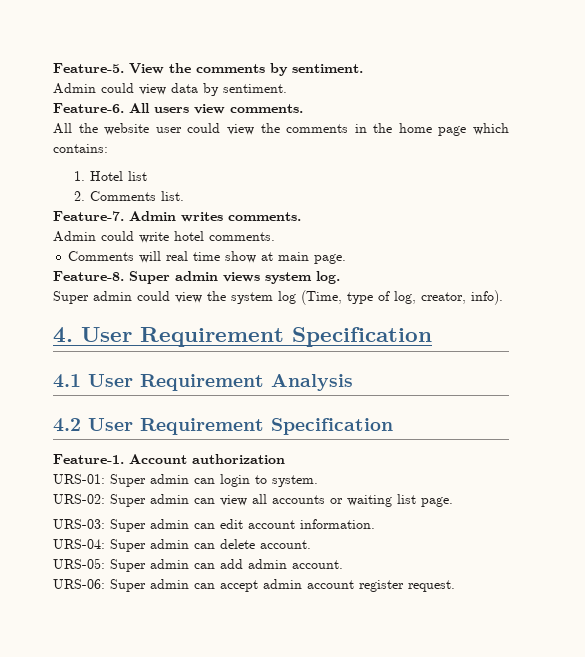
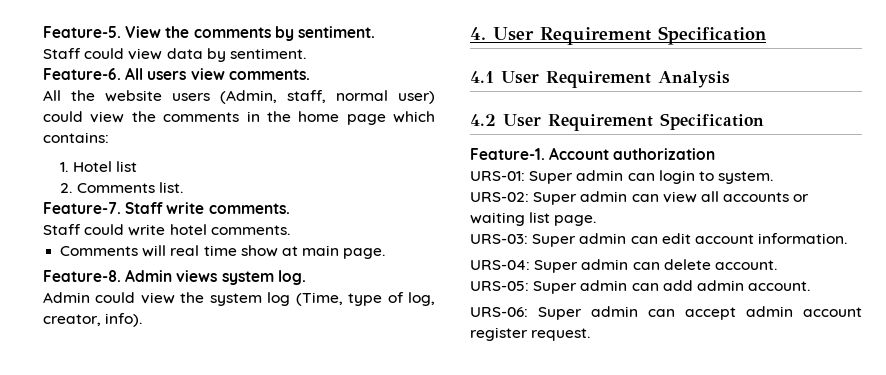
[53,83,96,94] Admin -> [43,48,81,59] Staff
[155,127,182,133] user -> [172,90,435,104] users (Admin, staff, normal user)
[129,211,301,222] [53,231,96,242] Admin writes comments. // Admin -> [125,202,290,214] [43,224,81,235] Staff write comments. // Staff
[129,271,218,284] Super admin -> [125,269,173,282] Admin
[53,291,132,304] Super admin -> [43,292,90,303] Admin

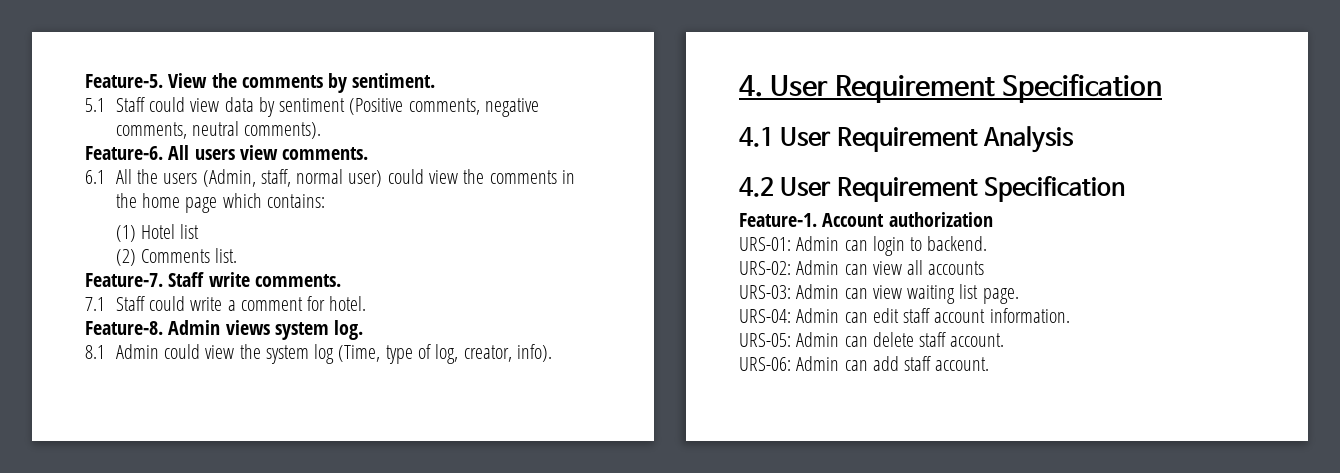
(375, 32) none -> [85,98,105,112] 5.1
[229,48,306,59] sentiment. -> [279,98,539,117] [115,121,322,139] sentiment (Positive comments, negative comments, neutral comments).
(310, 74) none -> [85,170,105,184] 6.1
[105,90,162,102] website -> (159, 176) none
[60,162,69,172] 1. -> [115,225,136,242] (1)
[60,183,73,193] 2. -> [115,249,136,266] (2)
(290, 208) none -> [85,297,105,311] 7.1
[169,224,290,235] [60,245,386,259] hotel comments. // Comments will real time show at main page. -> [227,296,367,311] a comment for hotel.
(306, 277) none -> [85,345,105,359] 8.1
[529,170,624,184] Super admin -> [796,236,840,251] Admin
[718,171,774,184] system. -> [927,236,988,251] backend.
[533,191,628,205] Super admin -> [796,260,840,275] Admin
[793,194,810,202] or -> [739,284,902,299] // URS-03: Admin can view
[470,233,627,247] URS-03: Super admin -> [739,308,840,323] URS-04: Admin
(691, 238) none -> [903,308,931,323] staff
[470,259,777,273] [470,280,811,294] [470,306,862,320] [470,327,591,341] URS-04: Super admin can delete account. // URS-05: Super admin can add admin account. // URS-06: Super admin can accept admin account register request. -> [739,332,1005,347] [739,356,990,371] URS-05: Admin can delete staff account. // URS-06: Admin can add staff account.

